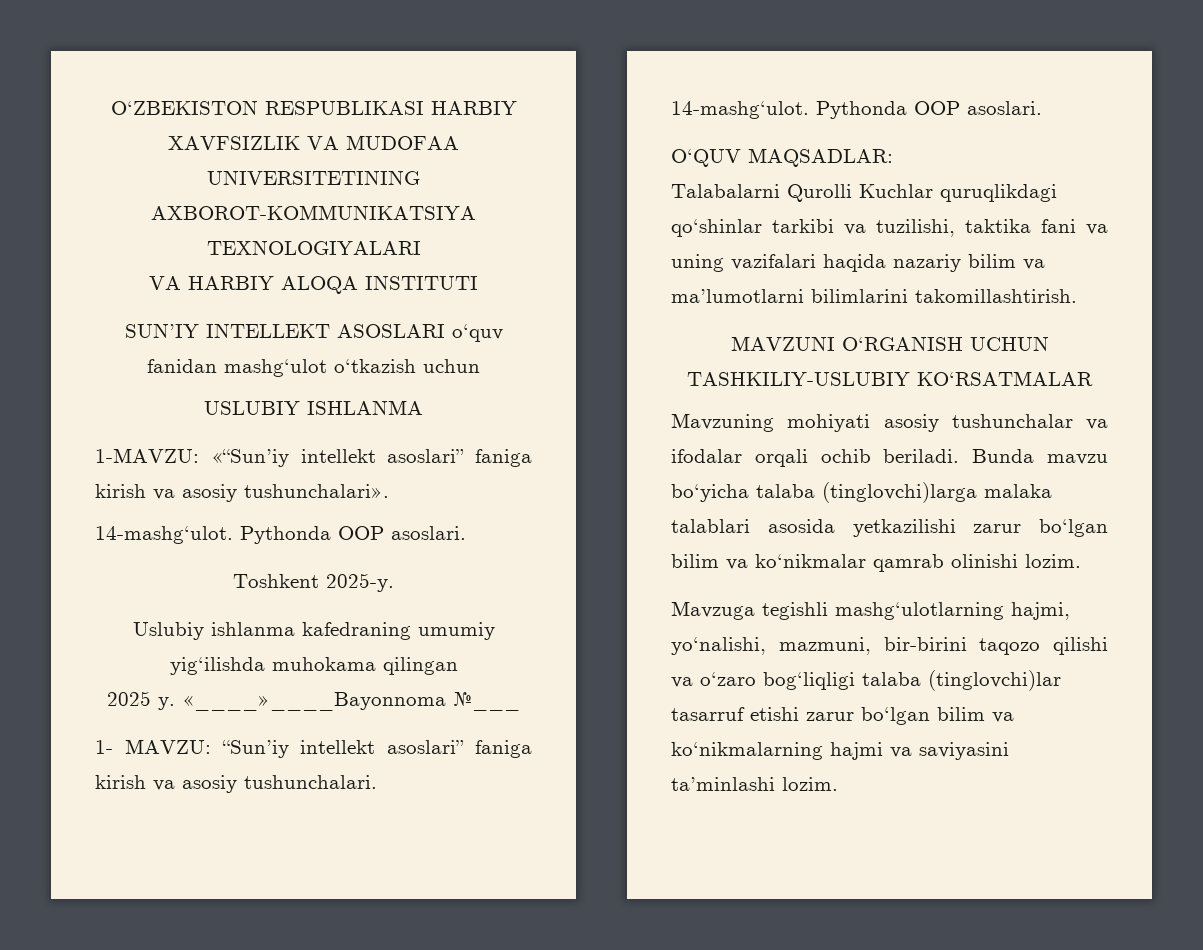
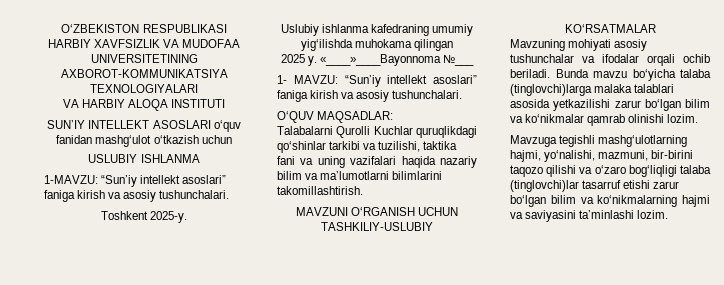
[210,449,532,467] [95,484,389,502] [95,526,466,544] «“Sun’iy intellekt asoslari” faniga kirish va asosiy tushunchalari». // 14-mashg‘ulot. Pythonda OOP asoslari. -> [101,175,227,187] [44,190,230,202] “Sun’iy intellekt asoslari” faniga kirish va asosiy tushunchalari.
[671,101,1042,119] // 14-mashg‘ulot. Pythonda OOP asoslari. -> (463, 94) none

